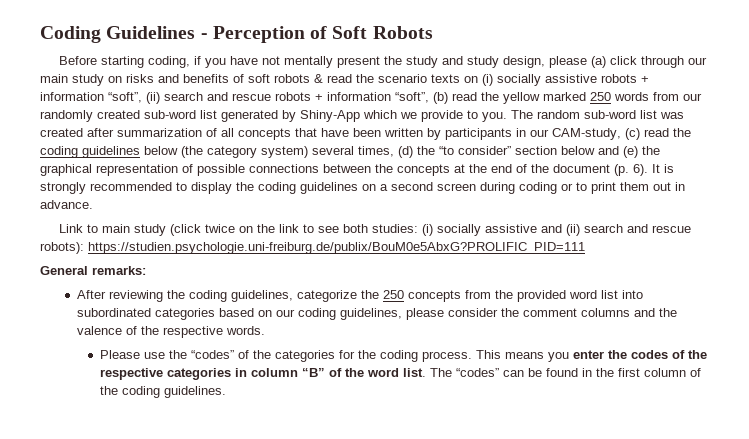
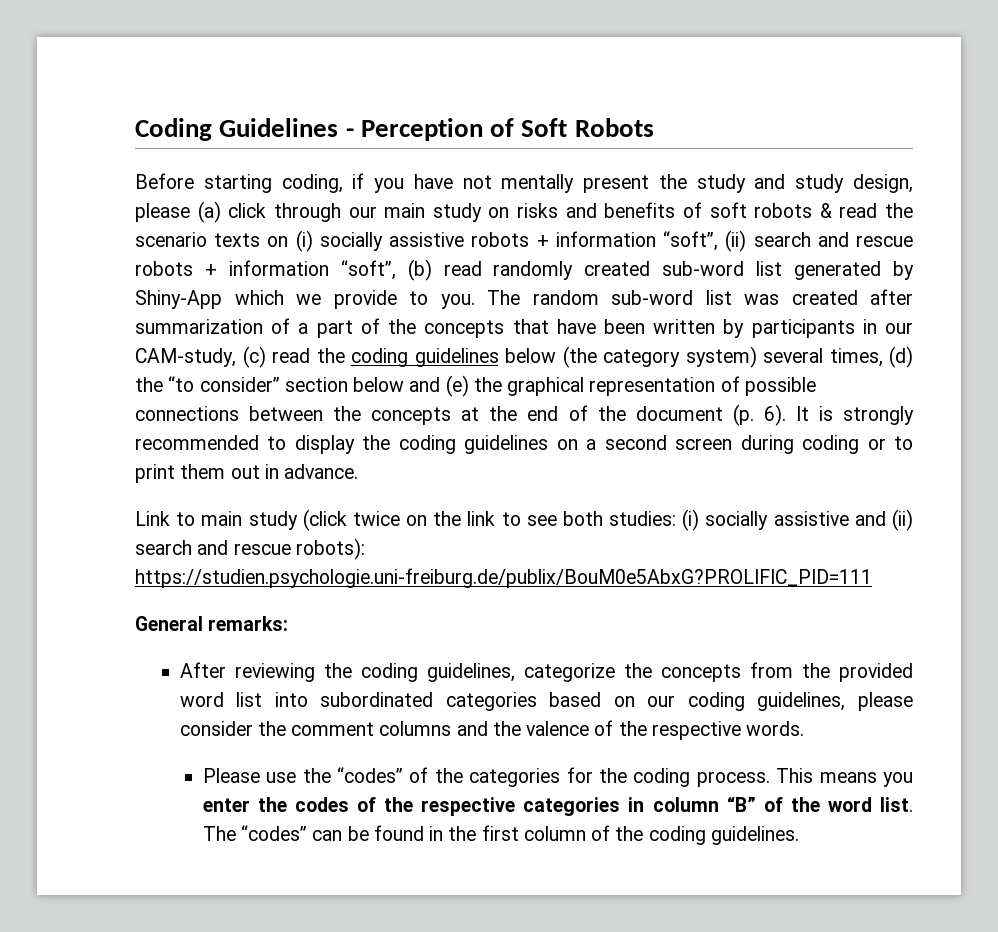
[481,92,702,104] the yellow marked 250 words from our -> (482, 268) none
[221,128,234,137] all -> [298,318,417,338] a part of the
[382,290,404,299] 250 -> (652, 670) none

